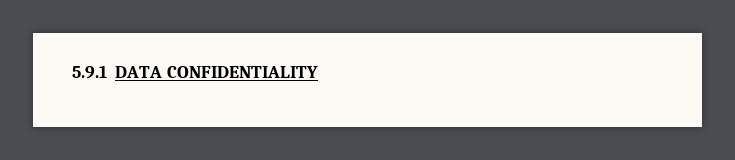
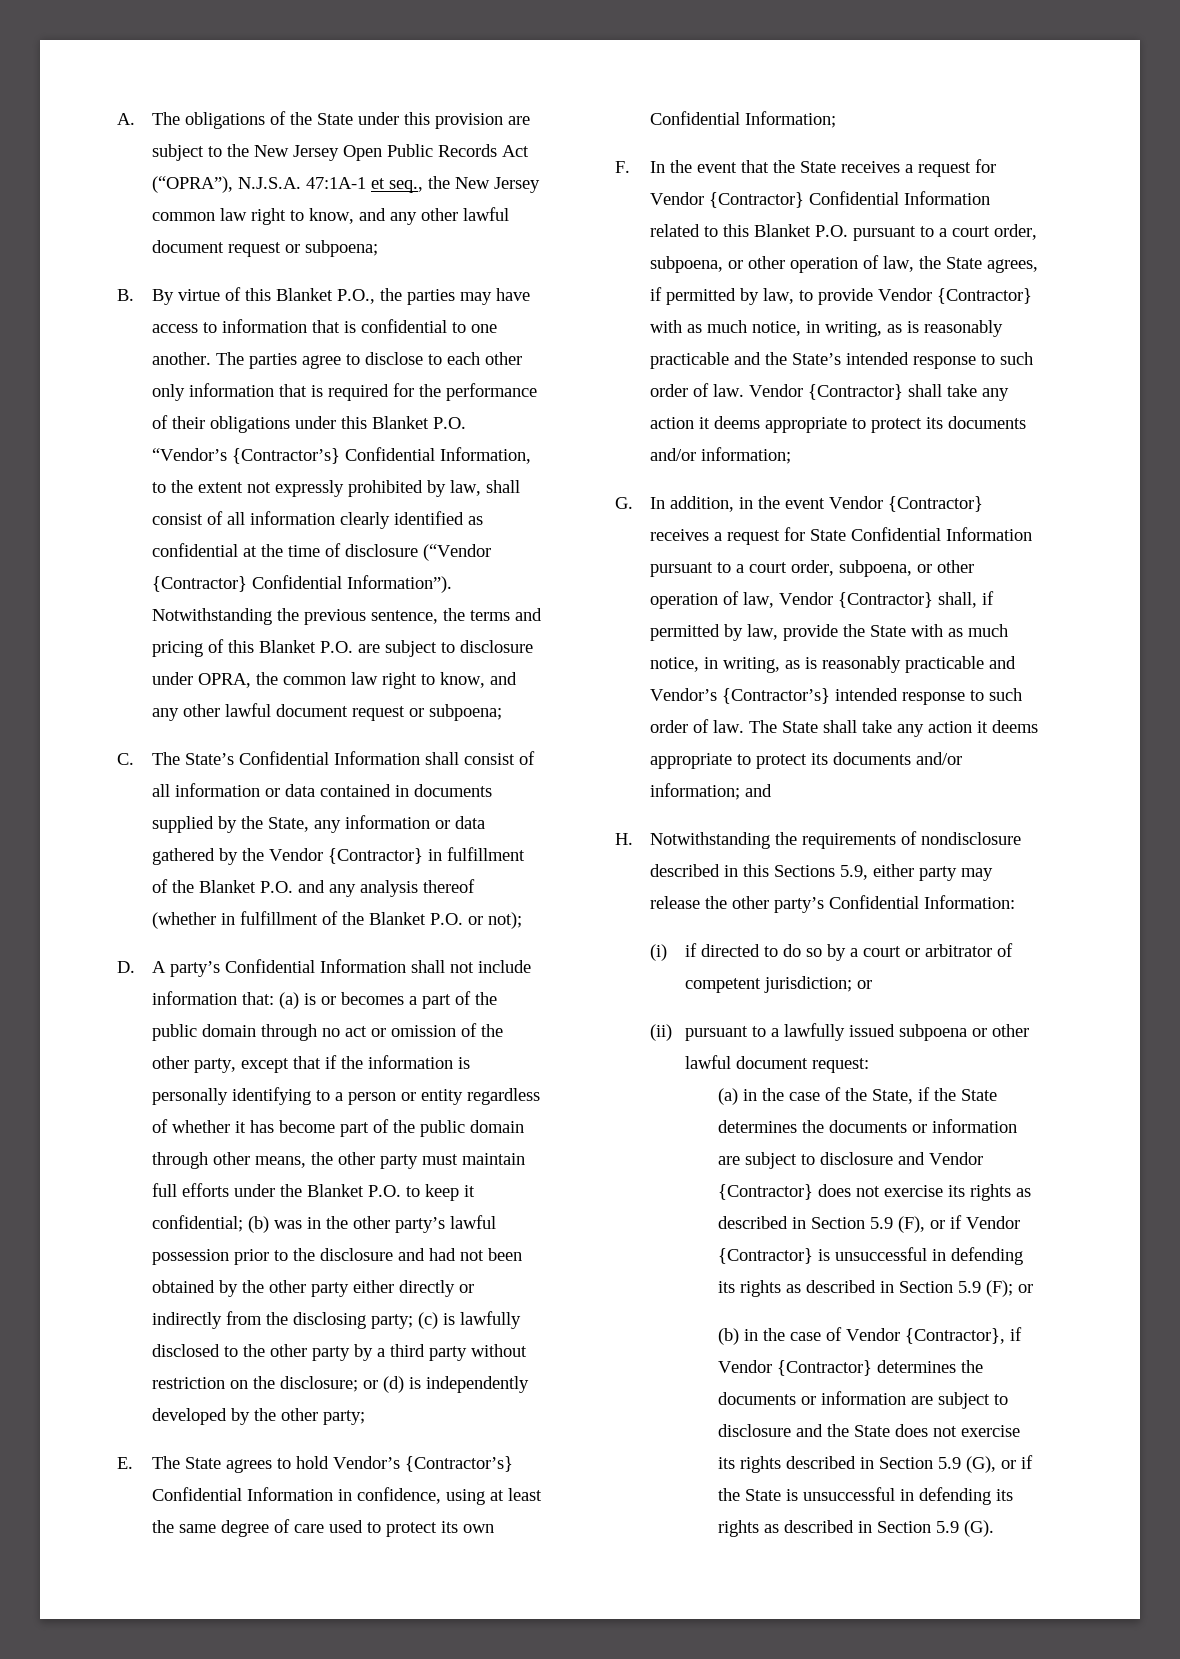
[72,65,318,79] 5.9.1 DATA CONFIDENTIALITY -> [116,111,530,129] [151,144,529,161] [151,176,540,193] [151,207,509,225] [151,240,378,257] [116,287,530,305] [151,319,497,333] [151,352,522,369] [151,383,537,401] [151,415,466,433] [151,447,531,464] [151,480,520,497] [151,511,483,529] [151,543,491,561] [151,575,452,593] [151,608,542,625] [151,639,533,657] [151,672,517,689] [151,703,502,721] [116,751,535,765] [151,783,492,797] [151,815,485,833] [151,847,525,865] [151,879,475,897] [151,911,522,929] [116,959,531,977] [151,991,497,1009] [151,1023,503,1041] [151,1055,470,1073] [151,1087,540,1105] [151,1119,524,1137] [151,1152,525,1169] [151,1183,475,1201] [151,1215,496,1233] [151,1248,522,1265] [151,1280,474,1297] [151,1311,521,1329] [151,1344,527,1361] [151,1376,529,1393] [151,1408,365,1425] [116,1456,513,1473] [151,1487,542,1505] [151,1519,494,1537] [649,111,836,128] [614,159,996,177] [649,191,990,208] [649,224,1037,241] [649,255,1038,273] [649,287,1032,305] [649,320,1003,337] [649,352,1033,369] [649,383,1009,401] [649,416,1026,433] [649,447,791,464] [614,496,983,512] [649,527,1032,545] [649,560,974,577] [649,591,994,609] [649,624,1008,641] [649,656,1016,673] [649,688,1022,705] [649,719,1038,737] [649,752,962,769] [649,783,772,800] [614,831,1021,849] [649,864,993,881] [649,895,1015,913] [649,943,1013,961] [684,976,872,993] [649,1023,1029,1041] [684,1055,869,1073] [717,1087,997,1105] [717,1119,1017,1133] [717,1152,983,1169] [717,1184,1031,1201] [717,1215,1020,1233] [717,1247,1023,1265] [717,1280,1033,1297] [717,1327,1022,1345] [717,1360,983,1376] [717,1391,1008,1409] [717,1424,1020,1437] [717,1455,1033,1473] [717,1487,1013,1505] [717,1520,994,1537] A. The obligations of the State under this provision are subject to the New Jersey Open Public Records Act (“OPRA”), N.J.S.A. 47:1A-1 et seq., the New Jersey common law right to know, and any other lawful document request or subpoena; // B. By virtue of this Blanket P.O., the parties may have access to information that is confidential to one another. The parties agree to disclose to each other only information that is required for the performance of their obligations under this Blanket P.O. “Vendor’s {Contractor’s} Confidential Information, to the extent not expressly prohibited by law, shall consist of all information clearly identified as confidential at the time of disclosure (“Vendor {Contractor} Confidential Information”). Notwithstanding the previous sentence, the terms and pricing of this Blanket P.O. are subject to disclosure under OPRA, the common law right to know, and any other lawful document request or subpoena; // C. The State’s Confidential Information shall consist of all information or data contained in documents supplied by the State, any information or data gathered by the Vendor {Contractor} in fulfillment of the Blanket P.O. and any analysis thereof (whether in fulfillment of the Blanket P.O. or not); // D. A party’s Confidential Information shall not include information that: (a) is or becomes a part of the public domain through no act or omission of the other party, except that if the information is personally identifying to a person or entity regardless of whether it has become part of the public domain through other means, the other party must maintain full efforts under the Blanket P.O. to keep it confidential; (b) was in the other party’s lawful possession prior to the disclosure and had not been obtained by the other party either directly or indirectly from the disclosing party; (c) is lawfully disclosed to the other party by a third party without restriction on the disclosure; or (d) is independently developed by the other party; // E. The State agrees to hold Vendor’s {Contractor’s} Confidential Information in confidence, using at least the same degree of care used to protect its own Confidential Information; // F. In the event that the State receives a request for Vendor {Contractor} Confidential Information related to this Blanket P.O. pursuant to a court order, subpoena, or other operation of law, the State agrees, if permitted by law, to provide Vendor {Contractor} with as much notice, in writing, as is reasonably practicable and the State’s intended response to such order of law. Vendor {Contractor} shall take any action it deems appropriate to protect its documents and/or information; // G. In addition, in the event Vendor {Contractor} receives a request for State Confidential Information pursuant to a court order, subpoena, or other operation of law, Vendor {Contractor} shall, if permitted by law, provide the State with as much notice, in writing, as is reasonably practicable and Vendor’s {Contractor’s} intended response to such order of law. The State shall take any action it deems appropriate to protect its documents and/or information; and // H. Notwithstanding the requirements of nondisclosure described in this Sections 5.9, either party may release the other party’s Confidential Information: // (i) if directed to do so by a court or arbitrator of competent jurisdiction; or // (ii) pursuant to a lawfully issued subpoena or other lawful document request: // (a) in the case of the State, if the State determines the documents or information are subject to disclosure and Vendor {Contractor} does not exercise its rights as described in Section 5.9 (F), or if Vendor {Contractor} is unsuccessful in defending its rights as described in Section 5.9 (F); or // (b) in the case of Vendor {Contractor}, if Vendor {Contractor} determines the documents or information are subject to disclosure and the State does not exercise its rights described in Section 5.9 (G), or if the State is unsuccessful in defending its rights as described in Section 5.9 (G).

